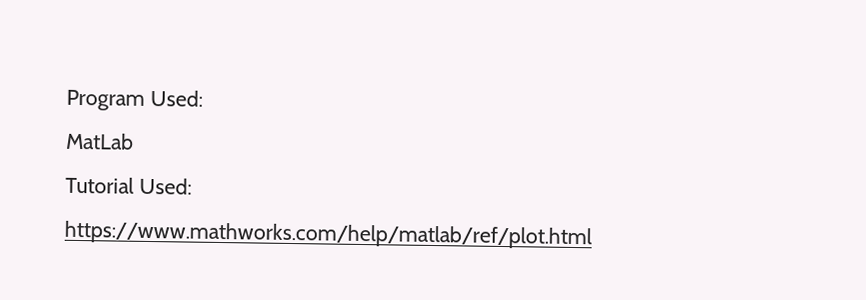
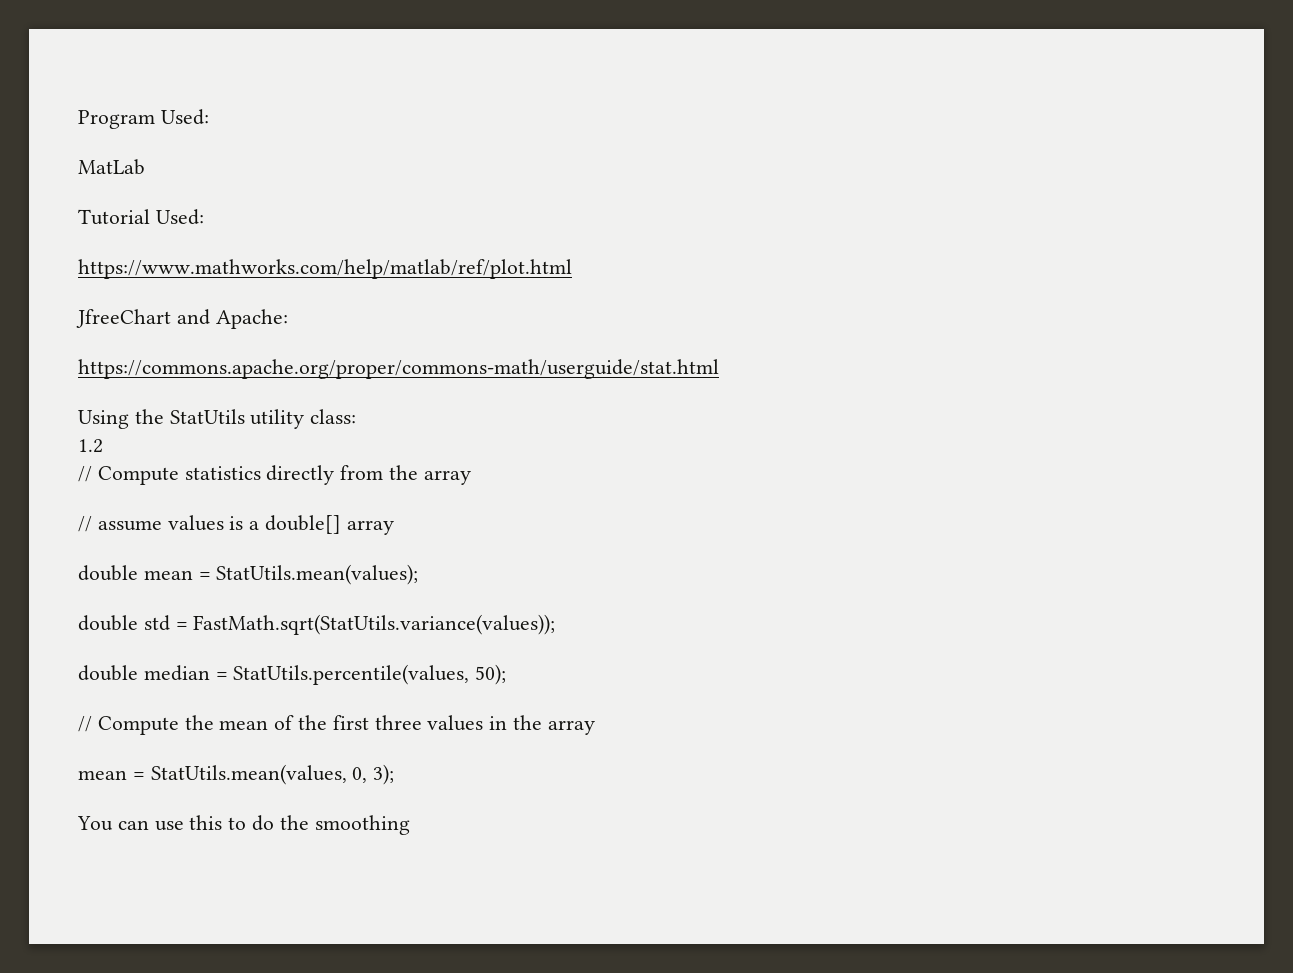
(592, 235) none -> [76,309,288,329] [78,359,719,379] [78,409,357,429] [78,439,103,453] [78,465,471,485] [78,515,394,535] [78,564,419,585] [78,614,556,635] [78,664,507,685] [78,715,595,735] [78,764,395,785] [77,815,410,835] // JfreeChart and Apache: // https://commons.apache.org/proper/commons-math/userguide/stat.html // Using the StatUtils utility class: // 1.2 // // Compute statistics directly from the array // // assume values is a double[] array // double mean = StatUtils.mean(values); // double std = FastMath.sqrt(StatUtils.variance(values)); // double median = StatUtils.percentile(values, 50); // // Compute the mean of the first three values in the array // mean = StatUtils.mean(values, 0, 3); // You can use this to do the smoothing

